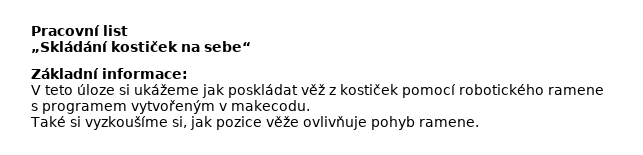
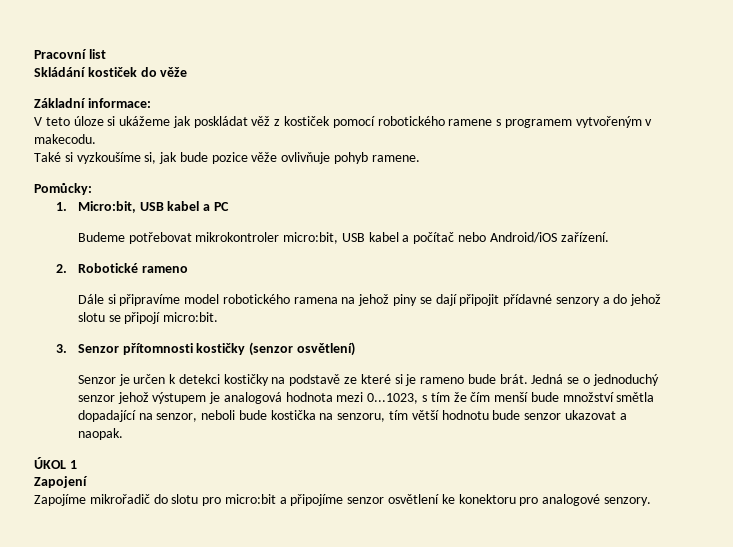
[31,41,251,53] „Skládání kostiček na sebe“ -> [34,67,188,77] Skládání kostiček do věže
(213, 123) none -> [179,152,208,162] bude
(479, 123) none -> [34,183,92,195] [55,201,229,213] [77,232,609,244] [55,263,188,273] [77,294,662,306] [77,312,219,324] [55,342,355,356] [77,374,659,386] [77,392,655,404] [77,410,627,422] [77,428,123,440] [34,457,77,469] [34,476,88,488] [34,494,651,506] // Pomůcky: // 1. Micro:bit, USB kabel a PC // Budeme potřebovat mikrokontroler micro:bit, USB kabel a počítač nebo Android/iOS zařízení. // 2. Robotické rameno // Dále si připravíme model robotického ramena na jehož piny se dají připojit přídavné senzory a do jehož slotu se připojí micro:bit. // 3. Senzor přítomnosti kostičky (senzor osvětlení) // Senzor je určen k detekci kostičky na podstavě ze které si je rameno bude brát. Jedná se o jednoduchý senzor jehož výstupem je analogová hodnota mezi 0...1023, s tím že čím menší bude množství smětla dopadající na senzor, neboli bude kostička na senzoru, tím větší hodnotu bude senzor ukazovat a naopak. // ÚKOL 1 // Zapojení // Zapojíme mikrořadič do slotu pro micro:bit a připojíme senzor osvětlení ke konektoru pro analogové senzory.

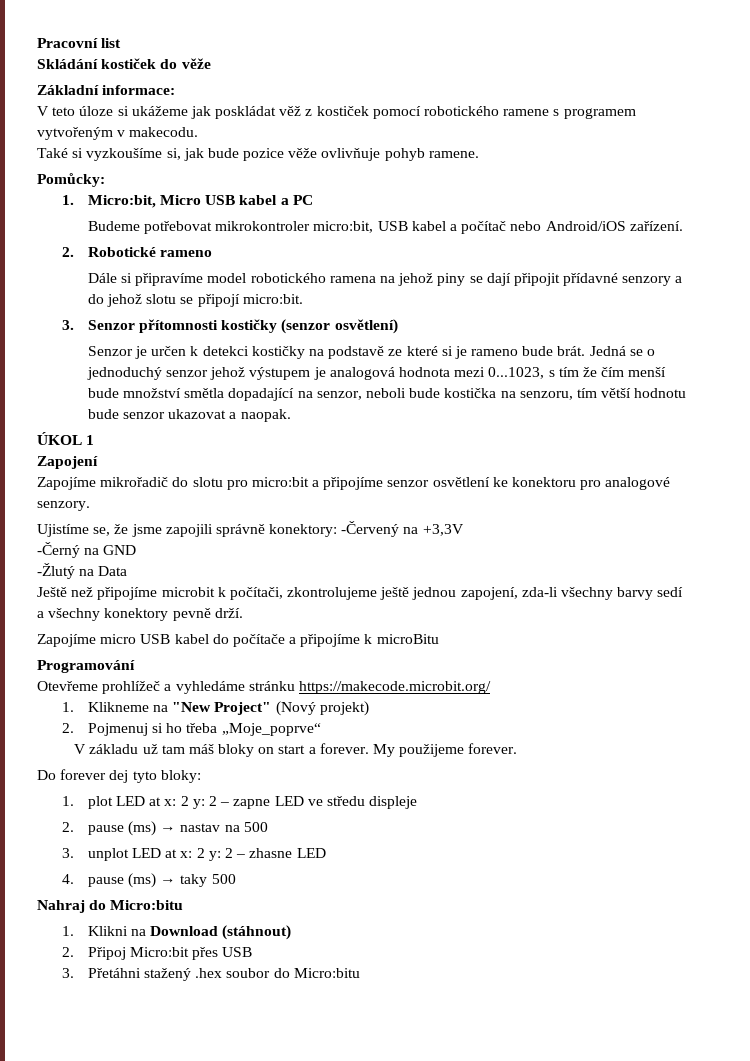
(136, 207) none -> [160,195,202,205] Micro
(651, 501) none -> [37,521,464,537] [37,542,137,558] [37,563,128,579] [37,587,684,600] [37,608,243,621] [37,634,439,647] [37,660,135,673] [37,681,491,694] [62,701,369,716] [62,723,321,736] [74,743,518,757] [37,769,201,783] [62,796,418,809] [62,821,268,836] [62,848,326,861] [62,873,236,888] [37,900,184,913] [62,925,292,940] [62,947,253,960] [62,968,360,981] // Ujistíme se, že jsme zapojili správně konektory: -Červený na +3,3V // -Černý na GND // -Žlutý na Data // Ještě než připojíme microbit k počítači, zkontrolujeme ještě jednou zapojení, zda-li všechny barvy sedí a všechny konektory pevně drží. // Zapojíme micro USB kabel do počítače a připojíme k microBitu // Programování // Otevřeme prohlížeč a vyhledáme stránku https://makecode.microbit.org/ // 1. Klikneme na "New Project" (Nový projekt) // 2. Pojmenuj si ho třeba „Moje_poprve“ // V základu už tam máš bloky on start a forever. My použijeme forever. // Do forever dej tyto bloky: // 1. plot LED at x: 2 y: 2 – zapne LED ve středu displeje // 2. pause (ms) → nastav na 500 // 3. unplot LED at x: 2 y: 2 – zhasne LED // 4. pause (ms) → taky 500 // Nahraj do Micro:bitu // 1. Klikni na Download (stáhnout) // 2. Připoj Micro:bit přes USB // 3. Přetáhni stažený .hex soubor do Micro:bitu

